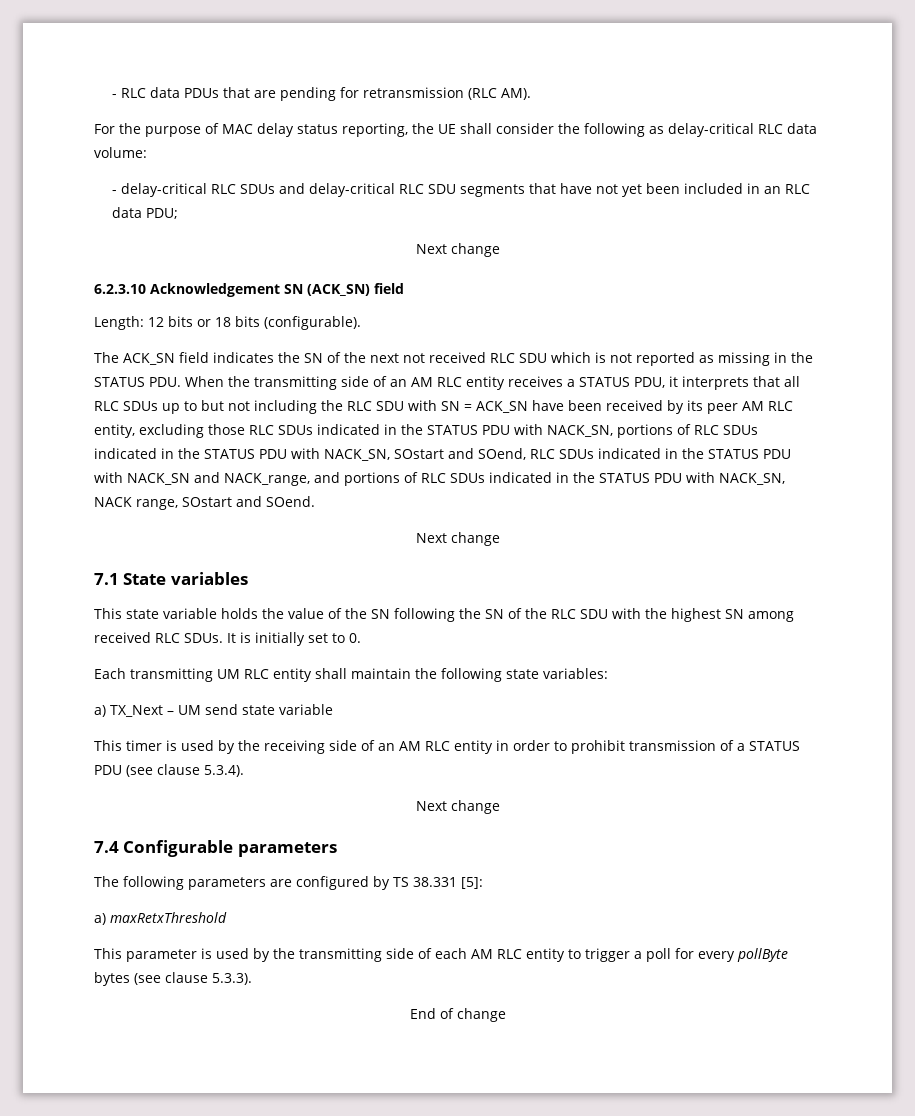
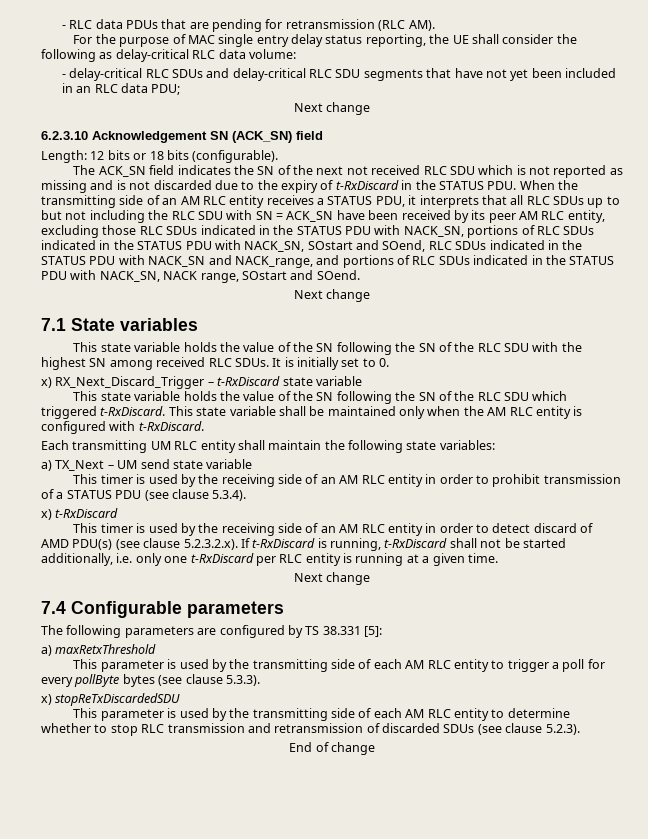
(253, 129) none -> [218,34,289,47] single entry
(770, 359) none -> [90,180,399,193] and is not discarded due to the expiry of t-RxDiscard
(361, 638) none -> [41,376,362,389] [73,391,568,404] [41,406,583,419] [41,421,204,434] // x) RX_Next_Discard_Trigger – t-RxDiscard state variable // This state variable holds the value of the SN following the SN of the RLC SDU which triggered t-RxDiscard. This state variable shall be maintained only when the AM RLC entity is configured with t-RxDiscard.
(244, 771) none -> [41,508,119,520] [73,523,594,536] [41,538,566,551] [41,553,498,566] // x) t-RxDiscard // This timer is used by the receiving side of an AM RLC entity in order to detect discard of AMD PDU(s) (see clause 5.2.3.2.x). If t-RxDiscard is running, t-RxDiscard shall not be started additionally, i.e. only one t-RxDiscard per RLC entity is running at a given time.
(252, 979) none -> [41,693,181,706] [73,708,570,721] [41,723,580,736] // x) stopReTxDiscardedSDU // This parameter is used by the transmitting side of each AM RLC entity to determine whether to stop RLC transmission and retransmission of discarded SDUs (see clause 5.2.3).

